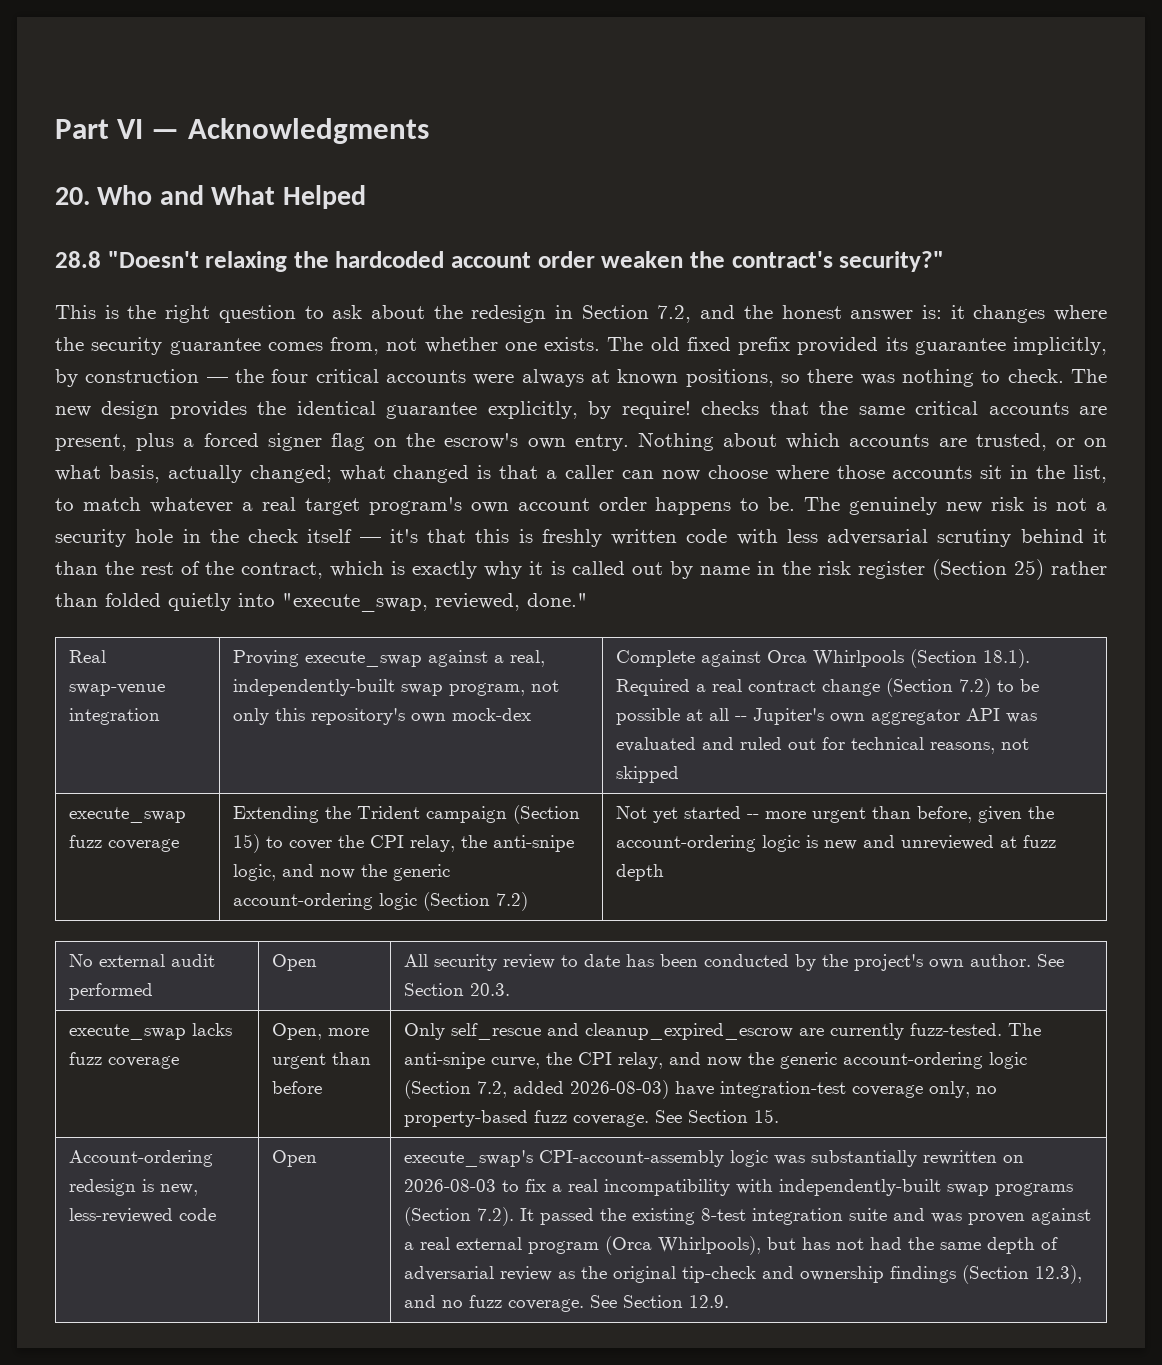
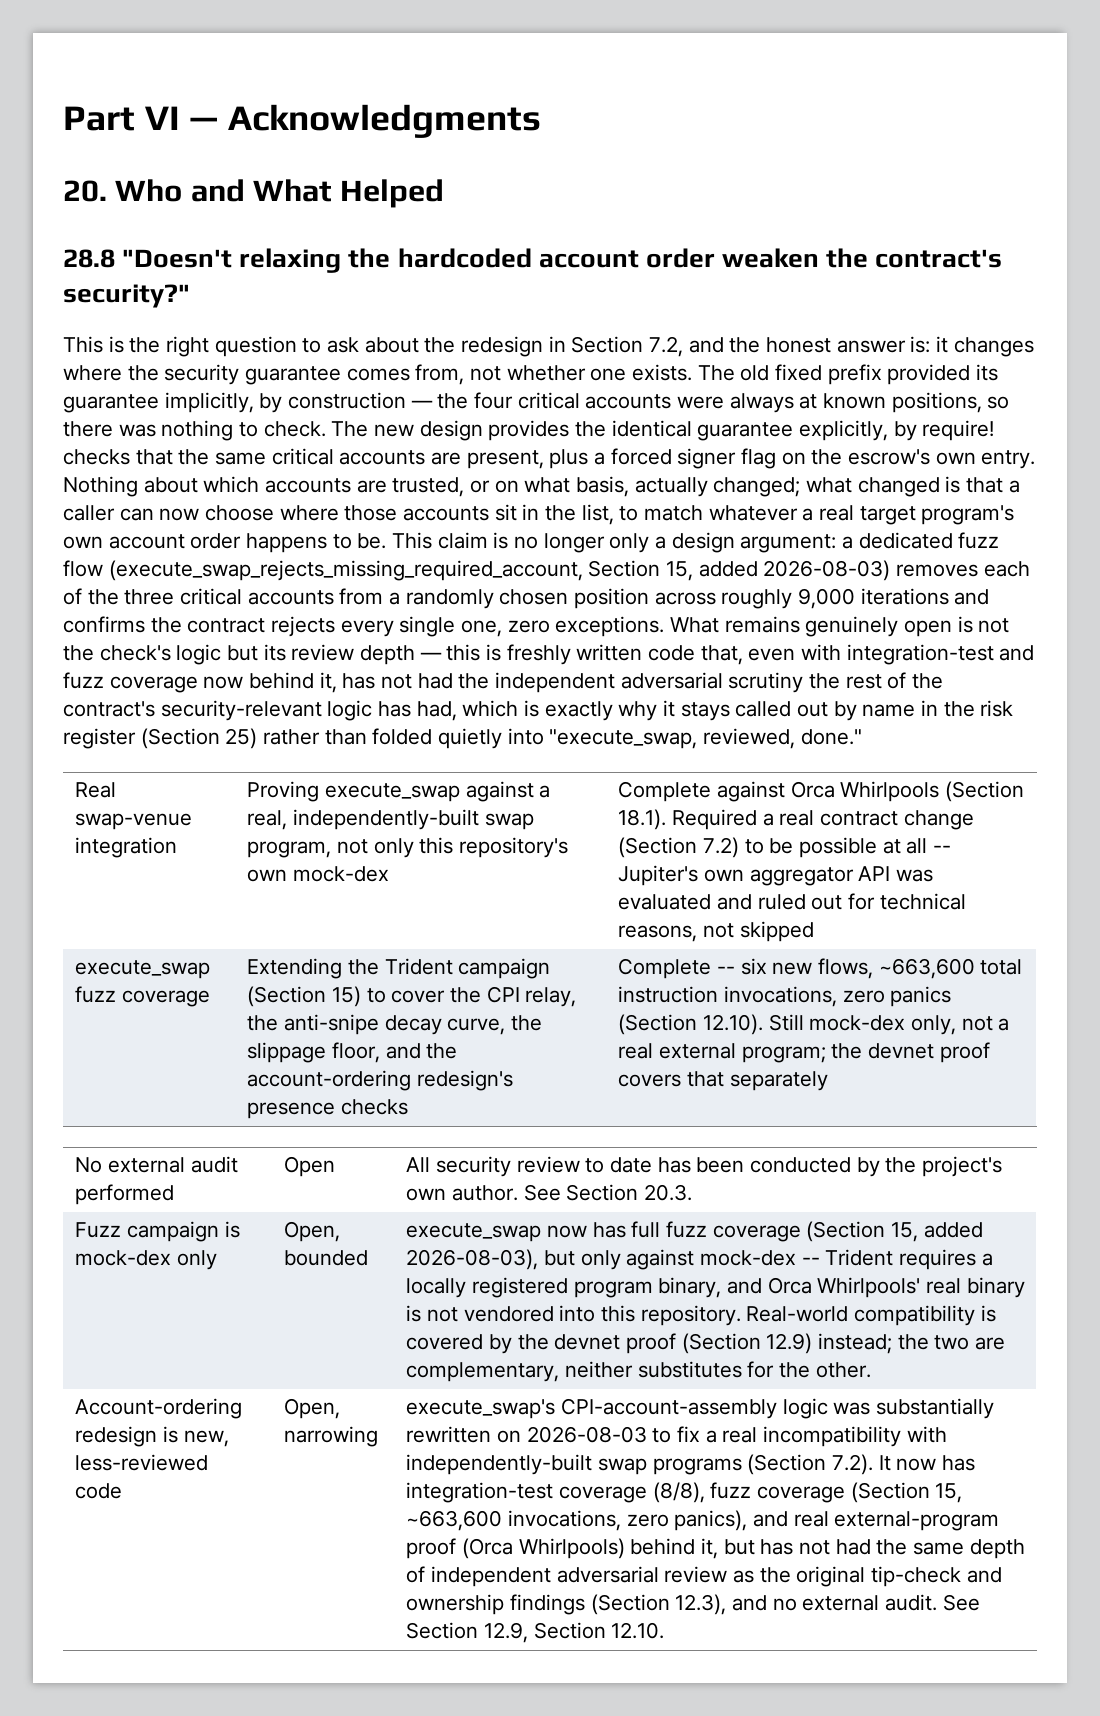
[804,497,1107,515] [55,529,467,547] The genuinely new risk is not a security hole in the check itself — it's that -> [392,532,1000,553] [63,560,1030,581] [63,588,990,609] [63,616,1010,637] [63,644,442,665] This claim is no longer only a design argument: a dedicated fuzz flow (execute_swap_rejects_missing_required_account, Section 15, added 2026-08-03) removes each of the three critical accounts from a randomly chosen position across roughly 9,000 iterations and confirms the contract rejects every single one, zero exceptions. What remains genuinely open is not the check's logic but its review depth —
[736,529,1108,547] [55,561,324,579] with less adversarial scrutiny behind it than the rest of the contract, -> [700,644,1035,665] [63,672,944,693] [63,700,457,721] that, even with integration-test and fuzz coverage now behind it, has not had the independent adversarial scrutiny the rest of the contract's security-relevant logic has had,
[550,561,565,575] is -> [680,702,730,721] stays
[232,864,450,881] [232,892,528,911] [615,806,1054,823] [615,835,1056,852] [615,864,664,881] logic, and now the generic account-ordering logic (Section 7.2) | Not yet started -- more urgent than before, given the account-ordering logic is new and unreviewed at fuzz depth -> [384,1015,542,1035] [247,1042,458,1063] [247,1070,513,1091] [247,1099,408,1119] [618,958,1023,979] [618,986,952,1007] [618,1014,1010,1035] [618,1042,990,1063] [618,1071,828,1091] decay curve, the slippage floor, and the account-ordering redesign's presence checks | Complete -- six new flows, ~663,600 total instruction invocations, zero panics (Section 12.10). Still mock-dex only, not a real external program; the devnet proof covers that separately
[68,1023,232,1040] [68,1052,179,1069] [271,1023,369,1040] [271,1052,371,1069] [271,1081,322,1094] [403,1023,1041,1040] [403,1052,1027,1069] [403,1080,997,1099] [403,1109,779,1127] execute_swap lacks fuzz coverage | Open, more urgent than before | Only self_rescue and cleanup_expired_escrow are currently fuzz-tested. The anti-snipe curve, the CPI relay, and now the generic account-ordering logic (Section 7.2, added 2026-08-03) have integration-test coverage only, no property-based fuzz coverage. See Section 15. -> [75,1221,240,1242] [75,1250,217,1270] [284,1221,341,1242] [284,1250,369,1266] [406,1221,983,1242] [406,1249,993,1270] [406,1277,1025,1298] [406,1305,996,1326] [406,1333,1005,1354] [406,1361,871,1382] Fuzz campaign is mock-dex only | Open, bounded | execute_swap now has full fuzz coverage (Section 15, added 2026-08-03), but only against mock-dex -- Trident requires a locally registered program binary, and Orca Whirlpools' real binary is not vendored into this repository. Real-world compatibility is covered by the devnet proof (Section 12.9) instead; the two are complementary, neither substitutes for the other.
[271,1150,317,1167] Open -> [284,1398,341,1419] [284,1426,379,1447] Open, narrowing
[539,1208,1091,1225] [403,1236,761,1255] passed the existing 8-test integration suite and was proven against a real external program (Orca Whirlpools), -> [896,1455,975,1471] [406,1482,963,1503] [406,1510,1000,1531] [406,1538,718,1559] now has integration-test coverage (8/8), fuzz coverage (Section 15, ~663,600 invocations, zero panics), and real external-program proof (Orca Whirlpools) behind it,
(1058, 1243) none -> [430,1566,551,1587] independent
[468,1295,729,1312] fuzz coverage. See Section 12.9. -> [802,1594,980,1611] [406,1622,665,1643] external audit. See Section 12.9, Section 12.10.

